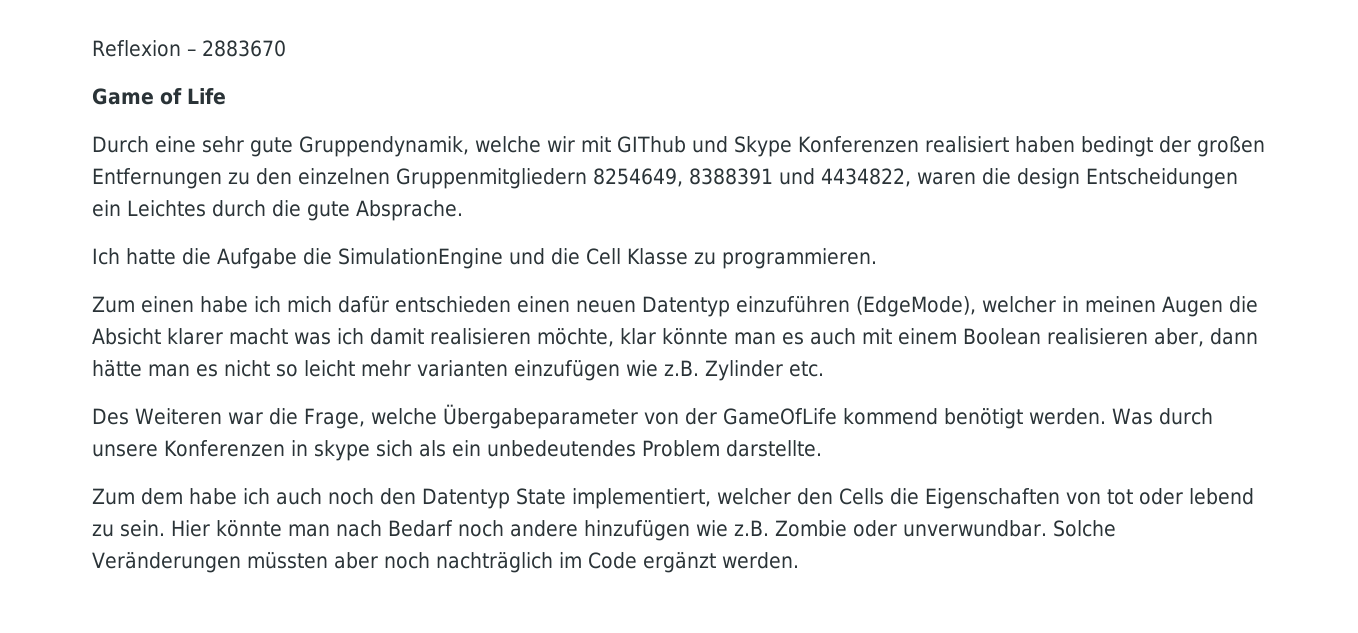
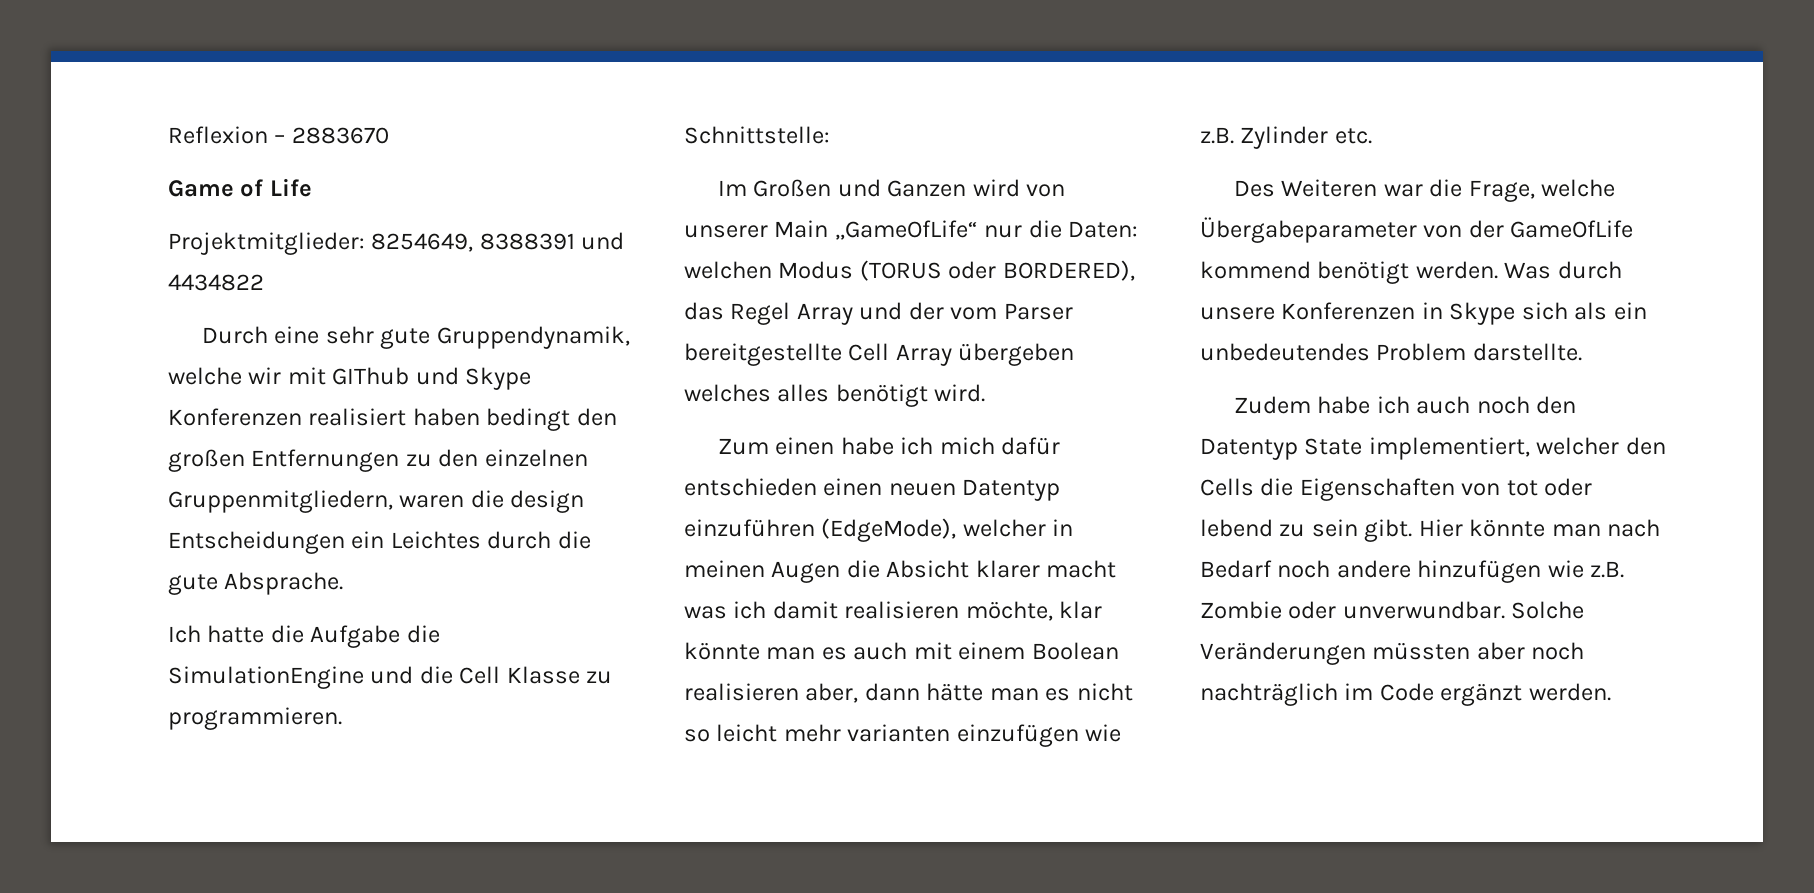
(226, 96) none -> [168,232,625,255] [168,274,264,291] // Projektmitglieder: 8254649, 8388391 und 4434822
[1158,136,1191,153] der -> [576,408,617,426] den
[396,168,911,189] Gruppenmitgliedern 8254649, 8388391 und 4434822, -> [168,490,393,513] Gruppenmitgliedern,
(877, 258) none -> [684,126,830,144] [717,179,1066,197] [684,220,1139,240] [684,260,1135,281] [684,302,1073,325] [684,343,1075,366] [684,384,986,407] // Schnittstelle: // Im Großen und Ganzen wird von unserer Main „GameOfLife“ nur die Daten: welchen Modus (TORUS oder BORDERED), das Regel Array und der vom Parser bereitgestellte Cell Array übergeben welches alles benötigt wird.
[313,440,370,461] skype -> [1449,302,1516,325] Skype
[92,488,183,505] Zum dem -> [1233,396,1311,414] Zudem
[120,520,165,537] sein. -> [1311,519,1413,542] sein gibt.

